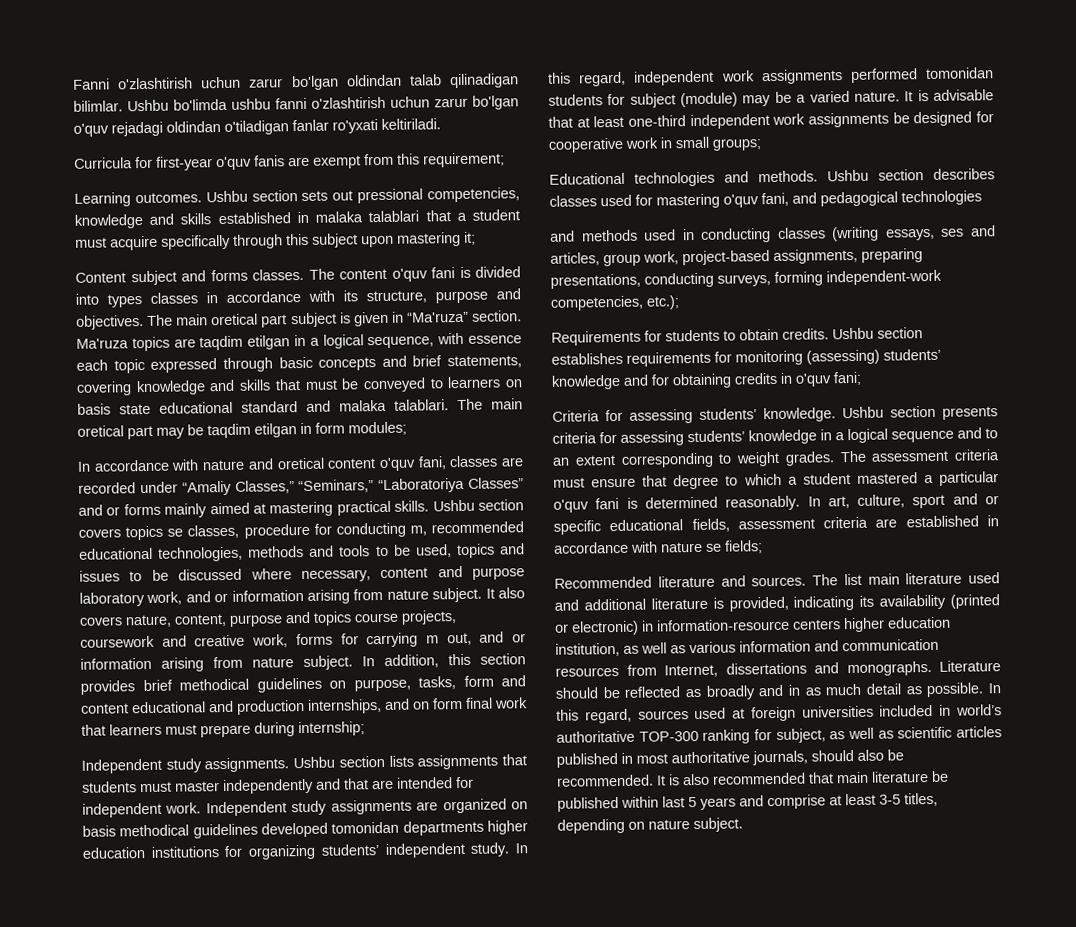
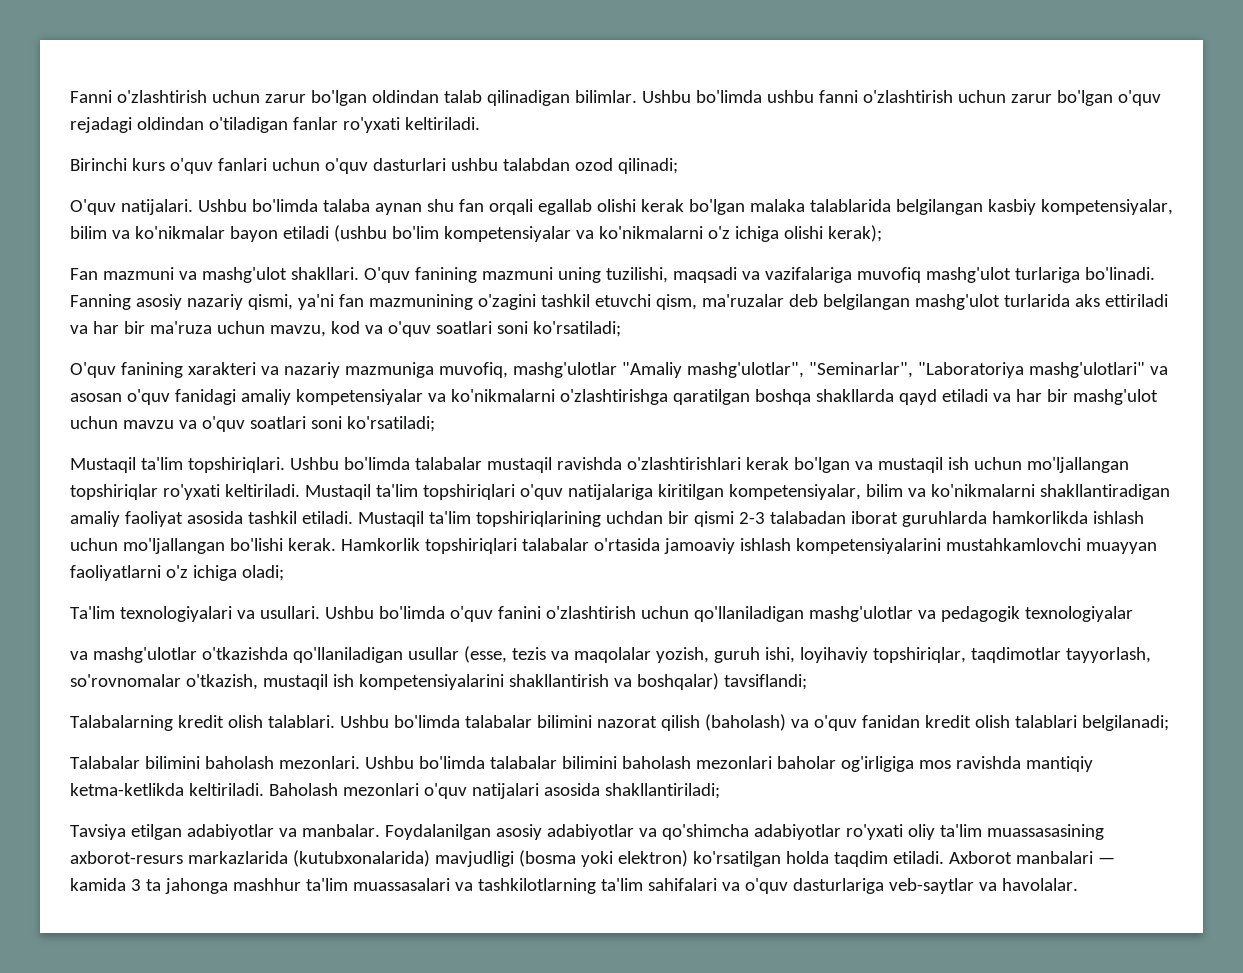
[74,152,505,171] [74,187,520,207] [74,209,520,229] [75,231,476,251] [75,266,521,286] [75,288,521,308] [76,310,523,330] [76,332,522,352] [76,355,522,374] [76,376,523,396] [77,398,523,415] [77,421,407,440] [77,455,524,472] [78,477,524,496] [78,499,524,518] [78,521,524,541] [79,543,525,562] [79,565,525,583] [79,587,525,607] [79,610,457,628] [80,631,526,648] [80,653,526,672] [80,675,526,695] [81,697,528,715] [81,721,365,738] [81,754,527,774] [82,776,474,795] [82,798,528,818] [82,820,528,839] [82,842,528,860] [548,67,994,87] [548,89,995,108] [548,111,994,130] [548,136,762,153] [549,168,995,187] [549,190,982,209] [550,225,996,243] [550,248,923,267] [550,269,942,289] [550,295,680,311] [551,327,923,346] [551,348,941,367] [551,371,862,390] [552,405,998,424] [552,427,998,446] [552,449,999,468] [553,471,999,490] [553,493,999,513] [553,515,999,535] [554,540,763,554] [554,572,1000,589] [554,594,1000,612] [555,616,951,636] [555,638,939,657] [555,660,1001,678] [555,682,1001,700] [556,704,1002,724] [556,726,1002,744] [556,749,904,768] [556,770,949,787] [557,792,938,812] [557,817,743,834] Curricula for first-year o'quv fanis are exempt from this requirement; // Learning outcomes. Ushbu section sets out pressional competencies, knowledge and skills established in malaka talablari that a student must acquire specifically through this subject upon mastering it; // Content subject and forms classes. The content o'quv fani is divided into types classes in accordance with its structure, purpose and objectives. The main oretical part subject is given in “Ma'ruza” section. Ma'ruza topics are taqdim etilgan in a logical sequence, with essence each topic expressed through basic concepts and brief statements, covering knowledge and skills that must be conveyed to learners on basis state educational standard and malaka talablari. The main oretical part may be taqdim etilgan in form modules; // In accordance with nature and oretical content o'quv fani, classes are recorded under “Amaliy Classes,” “Seminars,” “Laboratoriya Classes” and or forms mainly aimed at mastering practical skills. Ushbu section covers topics se classes, procedure for conducting m, recommended educational technologies, methods and tools to be used, topics and issues to be discussed where necessary, content and purpose laboratory work, and or information arising from nature subject. It also covers nature, content, purpose and topics course projects, coursework and creative work, forms for carrying m out, and or information arising from nature subject. In addition, this section provides brief methodical guidelines on purpose, tasks, form and content educational and production internships, and on form final work that learners must prepare during internship; // Independent study assignments. Ushbu section lists assignments that students must master independently and that are intended for independent work. Independent study assignments are organized on basis methodical guidelines developed tomonidan departments higher education institutions for organizing students’ independent study. In this regard, independent work assignments performed tomonidan students for subject (module) may be a varied nature. It is advisable that at least one-third independent work assignments be designed for cooperative work in small groups; // Educational technologies and methods. Ushbu section describes classes used for mastering o'quv fani, and pedagogical technologies // and methods used in conducting classes (writing essays, ses and articles, group work, project-based assignments, preparing presentations, conducting surveys, forming independent-work competencies, etc.); // Requirements for students to obtain credits. Ushbu section establishes requirements for monitoring (assessing) students’ knowledge and for obtaining credits in o'quv fani; // Criteria for assessing students’ knowledge. Ushbu section presents criteria for assessing students’ knowledge in a logical sequence and to an extent corresponding to weight grades. The assessment criteria must ensure that degree to which a student mastered a particular o'quv fani is determined reasonably. In art, culture, sport and or specific educational fields, assessment criteria are established in accordance with nature se fields; // Recommended literature and sources. The list main literature used and additional literature is provided, indicating its availability (printed or electronic) in information-resource centers higher education institution, as well as various information and communication resources from Internet, dissertations and monographs. Literature should be reflected as broadly and in as much detail as possible. In this regard, sources used at foreign universities included in world’s authoritative TOP-300 ranking for subject, as well as scientific articles published in most authoritative journals, should also be recommended. It is also recommended that main literature be published within last 5 years and comprise at least 3-5 titles, depending on nature subject. -> [70,158,678,174] [70,199,1173,215] [70,225,882,242] [70,267,1155,283] [70,294,1168,310] [70,321,621,337] [70,362,1168,378] [70,389,1158,405] [70,416,435,432] [70,457,1129,473] [70,484,1170,500] [70,511,1144,527] [70,538,1157,554] [70,565,284,581] [70,606,1133,622] [70,646,1151,663] [70,673,807,690] [70,714,1169,731] [70,756,1093,772] [70,783,720,799] [70,824,1104,840] [70,850,1115,867] [70,878,1078,894] Birinchi kurs o'quv fanlari uchun o'quv dasturlari ushbu talabdan ozod qilinadi; // O'quv natijalari. Ushbu bo'limda talaba aynan shu fan orqali egallab olishi kerak bo'lgan malaka talablarida belgilangan kasbiy kompetensiyalar, bilim va ko'nikmalar bayon etiladi (ushbu bo'lim kompetensiyalar va ko'nikmalarni o'z ichiga olishi kerak); // Fan mazmuni va mashg'ulot shakllari. O'quv fanining mazmuni uning tuzilishi, maqsadi va vazifalariga muvofiq mashg'ulot turlariga bo'linadi. Fanning asosiy nazariy qismi, ya'ni fan mazmunining o'zagini tashkil etuvchi qism, ma'ruzalar deb belgilangan mashg'ulot turlarida aks ettiriladi va har bir ma'ruza uchun mavzu, kod va o'quv soatlari soni ko'rsatiladi; // O'quv fanining xarakteri va nazariy mazmuniga muvofiq, mashg'ulotlar "Amaliy mashg'ulotlar", "Seminarlar", "Laboratoriya mashg'ulotlari" va asosan o'quv fanidagi amaliy kompetensiyalar va ko'nikmalarni o'zlashtirishga qaratilgan boshqa shakllarda qayd etiladi va har bir mashg'ulot uchun mavzu va o'quv soatlari soni ko'rsatiladi; // Mustaqil ta'lim topshiriqlari. Ushbu bo'limda talabalar mustaqil ravishda o'zlashtirishlari kerak bo'lgan va mustaqil ish uchun mo'ljallangan topshiriqlar ro'yxati keltiriladi. Mustaqil ta'lim topshiriqlari o'quv natijalariga kiritilgan kompetensiyalar, bilim va ko'nikmalarni shakllantiradigan amaliy faoliyat asosida tashkil etiladi. Mustaqil ta'lim topshiriqlarining uchdan bir qismi 2-3 talabadan iborat guruhlarda hamkorlikda ishlash uchun mo'ljallangan bo'lishi kerak. Hamkorlik topshiriqlari talabalar o'rtasida jamoaviy ishlash kompetensiyalarini mustahkamlovchi muayyan faoliyatlarni o'z ichiga oladi; // Ta'lim texnologiyalari va usullari. Ushbu bo'limda o'quv fanini o'zlashtirish uchun qo'llaniladigan mashg'ulotlar va pedagogik texnologiyalar // va mashg'ulotlar o'tkazishda qo'llaniladigan usullar (esse, tezis va maqolalar yozish, guruh ishi, loyihaviy topshiriqlar, taqdimotlar tayyorlash, so'rovnomalar o'tkazish, mustaqil ish kompetensiyalarini shakllantirish va boshqalar) tavsiflandi; // Talabalarning kredit olish talablari. Ushbu bo'limda talabalar bilimini nazorat qilish (baholash) va o'quv fanidan kredit olish talablari belgilanadi; // Talabalar bilimini baholash mezonlari. Ushbu bo'limda talabalar bilimini baholash mezonlari baholar og'irligiga mos ravishda mantiqiy ketma-ketlikda keltiriladi. Baholash mezonlari o'quv natijalari asosida shakllantiriladi; // Tavsiya etilgan adabiyotlar va manbalar. Foydalanilgan asosiy adabiyotlar va qo'shimcha adabiyotlar ro'yxati oliy ta'lim muassasasining axborot-resurs markazlarida (kutubxonalarida) mavjudligi (bosma yoki elektron) ko'rsatilgan holda taqdim etiladi. Axborot manbalari — kamida 3 ta jahonga mashhur ta'lim muassasalari va tashkilotlarning ta'lim sahifalari va o'quv dasturlariga veb-saytlar va havolalar.

